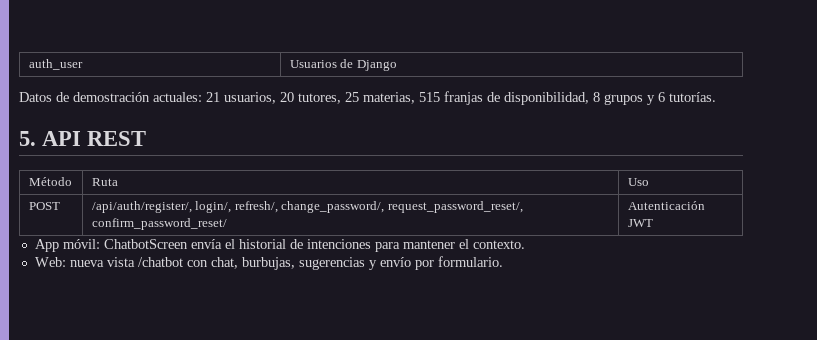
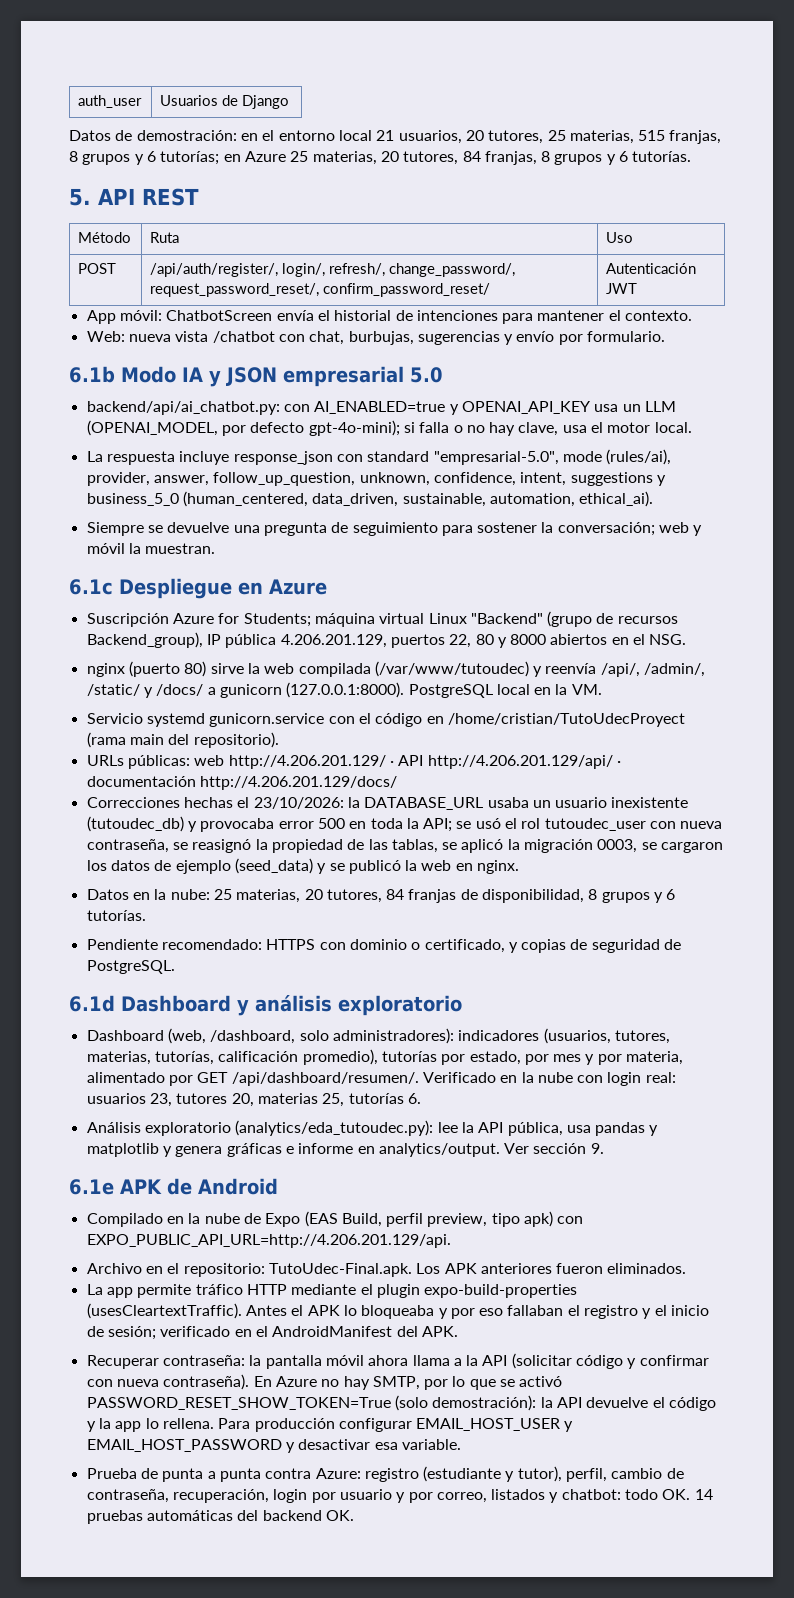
[73,92,202,102] demostración actuales: -> [136,130,372,141] demostración: en el entorno local
[444,91,589,105] franjas de disponibilidad, -> [669,130,722,144] [69,151,537,165] franjas, 8 grupos y 6 tutorías; en Azure 25 materias, 20 tutores, 84 franjas,
(503, 261) none -> [69,366,443,387] [86,401,676,415] [86,420,692,436] [86,449,672,465] [86,472,666,486] [86,491,654,507] [86,522,703,536] [86,543,216,554] [69,578,327,599] [86,611,678,627] [86,632,687,648] [86,661,706,677] [86,682,602,698] [86,713,685,727] [86,732,279,748] [86,755,621,769] [86,776,397,790] [86,797,689,810] [86,816,723,832] [86,839,724,853] [86,858,520,874] [86,889,676,903] [86,910,146,921] [86,939,682,953] [86,960,175,974] [69,995,462,1016] [86,1028,670,1044] [86,1049,684,1065] [86,1072,676,1086] [86,1093,421,1107] [86,1120,659,1136] [86,1143,604,1157] [69,1178,278,1195] [86,1211,584,1227] [86,1234,451,1248] [86,1263,687,1277] [86,1284,578,1298] [86,1303,710,1319] [86,1326,458,1340] [86,1353,709,1369] [86,1374,563,1390] [86,1395,716,1411] [86,1418,574,1432] [86,1439,461,1453] [86,1466,684,1482] [86,1489,713,1503] [86,1510,354,1524] // 6.1b Modo IA y JSON empresarial 5.0 // backend/api/ai_chatbot.py: con AI_ENABLED=true y OPENAI_API_KEY usa un LLM (OPENAI_MODEL, por defecto gpt-4o-mini); si falla o no hay clave, usa el motor local. // La respuesta incluye response_json con standard "empresarial-5.0", mode (rules/ai), provider, answer, follow_up_question, unknown, confidence, intent, suggestions y business_5_0 (human_centered, data_driven, sustainable, automation, ethical_ai). // Siempre se devuelve una pregunta de seguimiento para sostener la conversación; web y móvil la muestran. // 6.1c Despliegue en Azure // Suscripción Azure for Students; máquina virtual Linux "Backend" (grupo de recursos Backend_group), IP pública 4.206.201.129, puertos 22, 80 y 8000 abiertos en el NSG. // nginx (puerto 80) sirve la web compilada (/var/www/tutoudec) y reenvía /api/, /admin/, /static/ y /docs/ a gunicorn (127.0.0.1:8000). PostgreSQL local en la VM. // Servicio systemd gunicorn.service con el código en /home/cristian/TutoUdecProyect (rama main del repositorio). // URLs públicas: web http://4.206.201.129/ · API http://4.206.201.129/api/ · documentación http://4.206.201.129/docs/ // Correcciones hechas el 23/10/2026: la DATABASE_URL usaba un usuario inexistente (tutoudec_db) y provocaba error 500 en toda la API; se usó el rol tutoudec_user con nueva contraseña, se reasignó la propiedad de las tablas, se aplicó la migración 0003, se cargaron los datos de ejemplo (seed_data) y se publicó la web en nginx. // Datos en la nube: 25 materias, 20 tutores, 84 franjas de disponibilidad, 8 grupos y 6 tutorías. // Pendiente recomendado: HTTPS con dominio o certificado, y copias de seguridad de PostgreSQL. // 6.1d Dashboard y análisis exploratorio // Dashboard (web, /dashboard, solo administradores): indicadores (usuarios, tutores, materias, tutorías, calificación promedio), tutorías por estado, por mes y por materia, alimentado por GET /api/dashboard/resumen/. Verificado en la nube con login real: usuarios 23, tutores 20, materias 25, tutorías 6. // Análisis exploratorio (analytics/eda_tutoudec.py): lee la API pública, usa pandas y matplotlib y genera gráficas e informe en analytics/output. Ver sección 9. // 6.1e APK de Android // Compilado en la nube de Expo (EAS Build, perfil preview, tipo apk) con EXPO_PUBLIC_API_URL=http://4.206.201.129/api. // Archivo en el repositorio: TutoUdec-Final.apk. Los APK anteriores fueron eliminados. // La app permite tráfico HTTP mediante el plugin expo-build-properties (usesCleartextTraffic). Antes el APK lo bloqueaba y por eso fallaban el registro y el inicio de sesión; verificado en el AndroidManifest del APK. // Recuperar contraseña: la pantalla móvil ahora llama a la API (solicitar código y confirmar con nueva contraseña). En Azure no hay SMTP, por lo que se activó PASSWORD_RESET_SHOW_TOKEN=True (solo demostración): la API devuelve el código y la app lo rellena. Para producción configurar EMAIL_HOST_USER y EMAIL_HOST_PASSWORD y desactivar esa variable. // Prueba de punta a punta contra Azure: registro (estudiante y tutor), perfil, cambio de contraseña, recuperación, login por usuario y por correo, listados y chatbot: todo OK. 14 pruebas automáticas del backend OK.

